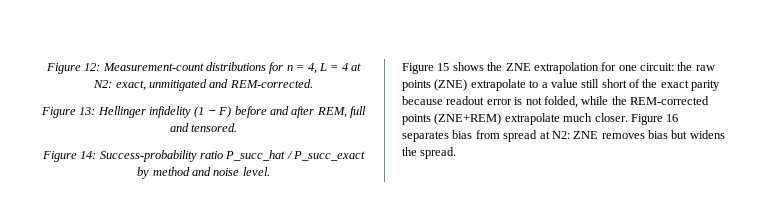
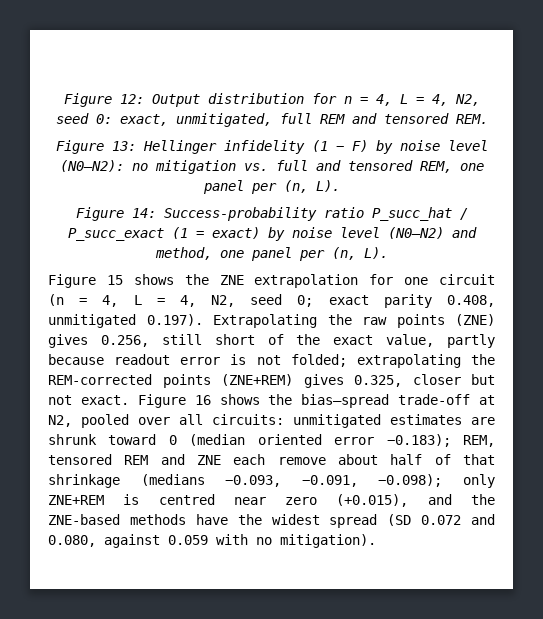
[102,62,267,71] Measurement-count distributions -> [151,93,304,107] Output distribution
[341,63,362,71] [93,79,313,91] 4 at N2: exact, unmitigated and REM-corrected. -> [431,94,480,106] [55,113,488,127] 4, N2, seed 0: exact, unmitigated, full REM and tensored REM.
[234,106,367,118] [169,123,238,132] before and after REM, full and tensored. -> [375,140,488,154] [59,160,484,174] [202,180,340,194] by noise level (N0–N2): no mitigation vs. full and tensored REM, one panel per (n, L).
[137,167,270,179] by method and noise level. -> [171,227,477,241] [154,247,388,261] (1 = exact) by noise level (N0–N2) and method, one panel per (n, L).
[640,62,715,71] [402,79,578,91] circuit: the raw points (ZNE) extrapolate to a value -> [439,274,495,285] [48,294,496,308] [48,314,495,328] [48,334,149,348] circuit (n = 4, L = 4, N2, seed 0; exact parity 0.408, unmitigated 0.197). Extrapolating the raw points (ZNE) gives 0.256,
[691,80,721,91] parity -> [386,334,495,348] value, partly
[543,96,609,108] folded, while -> [290,354,461,368] folded; extrapolating
[504,113,679,125] [402,130,725,142] [402,147,457,159] extrapolate much closer. Figure 16 separates bias from spread at N2: ZNE removes bias but widens the spread. -> [303,374,495,388] [48,394,495,408] [48,414,495,428] [48,434,495,447] [48,454,495,465] [48,474,495,488] [48,494,495,507] [48,514,495,528] [48,534,376,548] gives 0.325, closer but not exact. Figure 16 shows the bias–spread trade-off at N2, pooled over all circuits: unmitigated estimates are shrunk toward 0 (median oriented error −0.183); REM, tensored REM and ZNE each remove about half of that shrinkage (medians −0.093, −0.091, −0.098); only ZNE+REM is centred near zero (+0.015), and the ZNE-based methods have the widest spread (SD 0.072 and 0.080, against 0.059 with no mitigation).

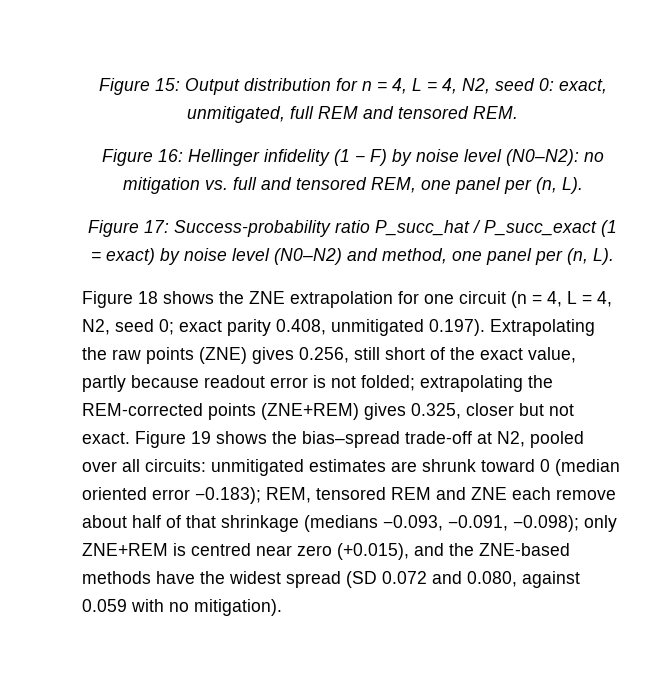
[63,93,144,107] Figure 12: -> [98,78,180,95] Figure 15:
[111,141,136,151] 13: -> [157,149,183,162] 16:
[131,208,156,218] 14: -> [144,220,169,233] 17:
[106,275,123,285] 15 -> [138,291,158,304] 18
[194,395,211,405] 16 -> [191,431,211,444] 19

